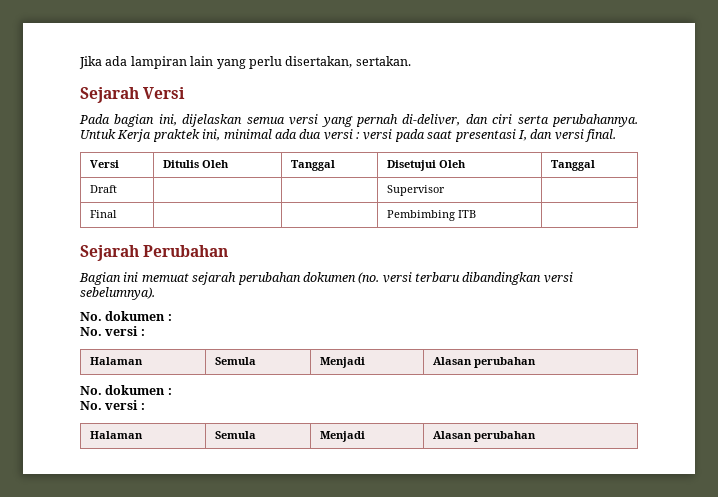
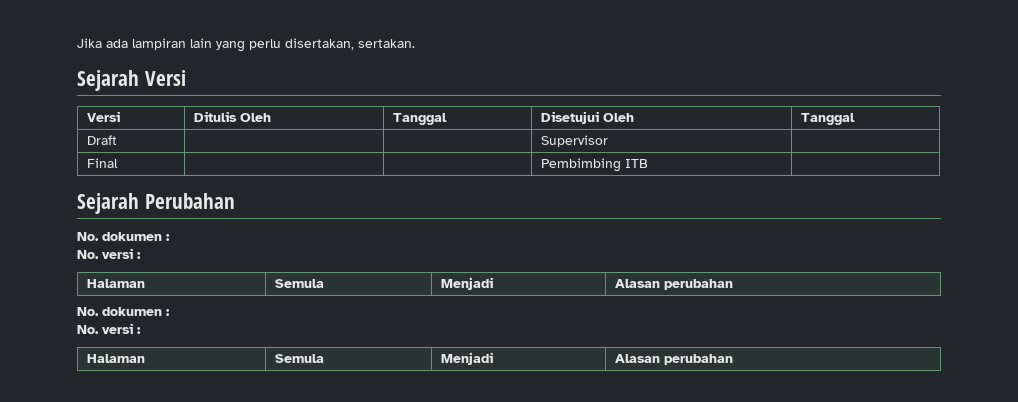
[79,114,639,127] [80,129,616,142] // Pada bagian ini, dijelaskan semua versi yang pernah di-deliver, dan ciri serta perubahannya. Untuk Kerja praktek ini, minimal ada dua versi : versi pada saat presentasi I, dan versi final. -> (186, 78) none
[79,272,573,285] [80,287,155,300] // Bagian ini memuat sejarah perubahan dokumen (no. versi terbaru dibandingkan versi sebelumnya). -> (235, 201) none

